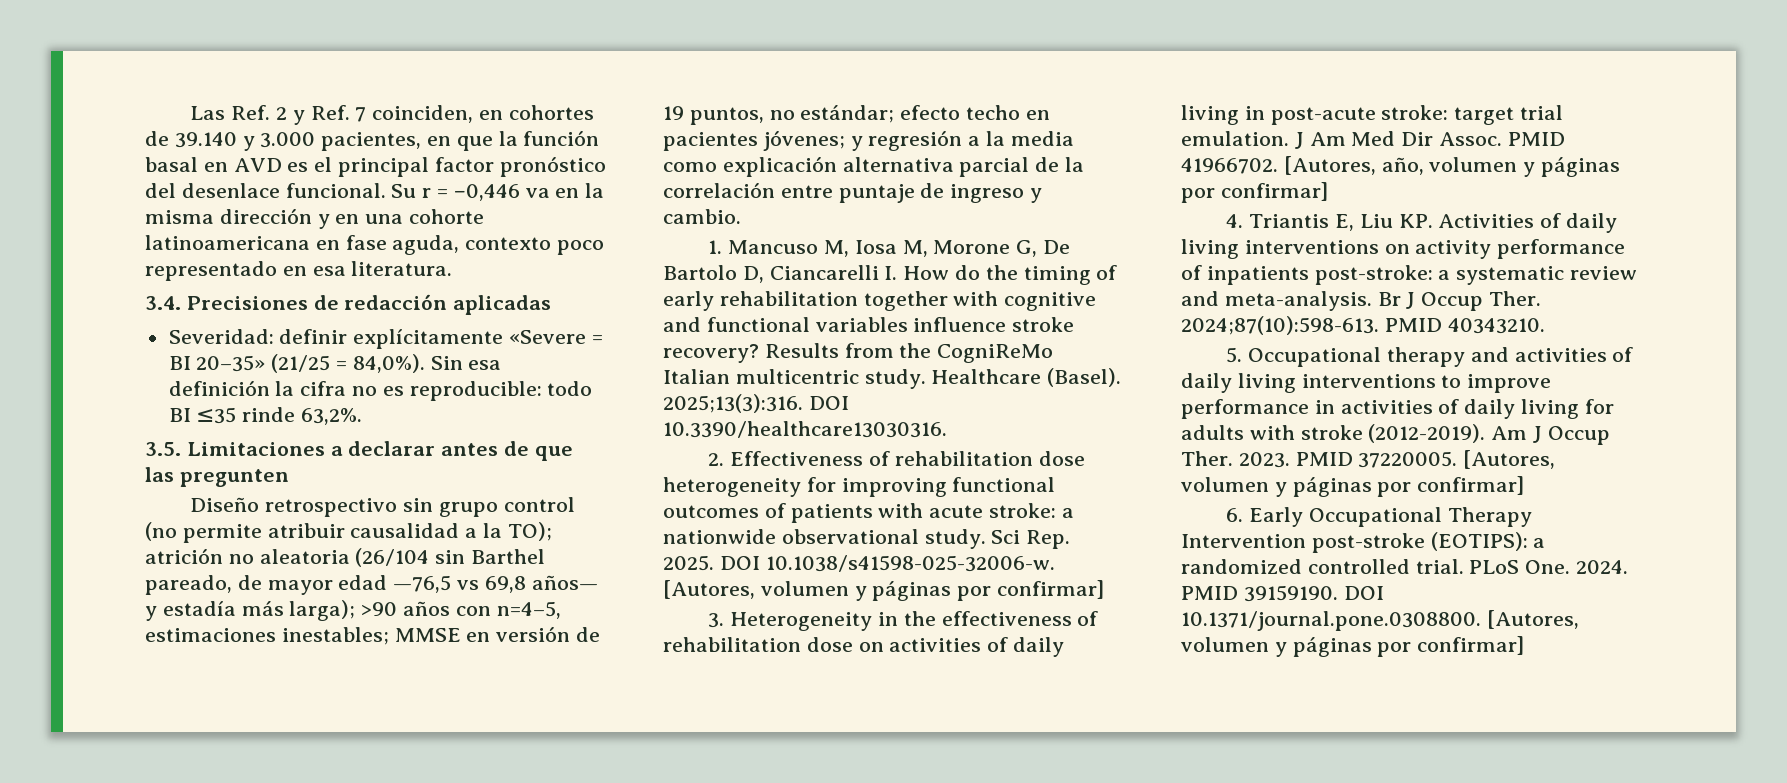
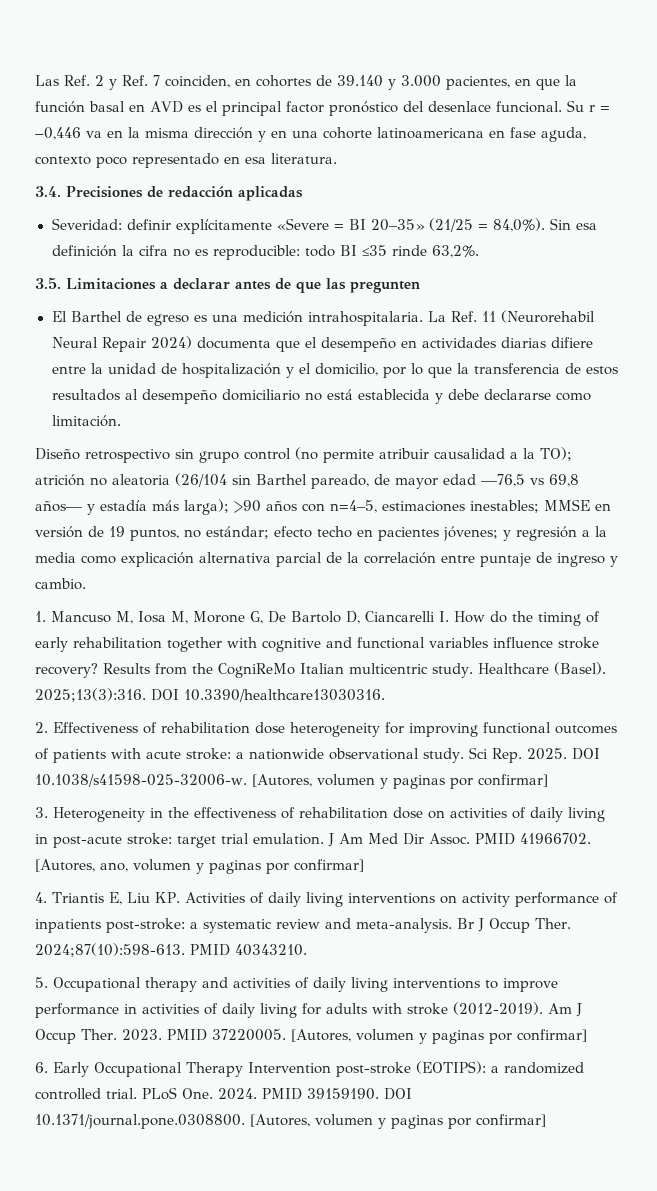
(289, 478) none -> [51,310,595,326] [51,336,593,352] [51,363,618,378] [51,389,591,404] [51,415,121,427] // El Barthel de egreso es una medición intrahospitalaria. La Ref. 11 (Neurorehabil Neural Repair 2024) documenta que el desempeño en actividades diarias difiere entre la unidad de hospitalización y el domicilio, por lo que la transferencia de estos resultados al desempeño domiciliario no está establecida y debe declararse como limitación.
[872,581,952,601] páginas -> [392,775,445,789] paginas
[1381,157,1621,177] año, volumen y páginas -> [100,859,261,874] ano, volumen y paginas
[1292,477,1372,497] páginas -> [431,1030,484,1044] paginas
[1292,637,1372,657] páginas -> [391,1115,443,1129] paginas

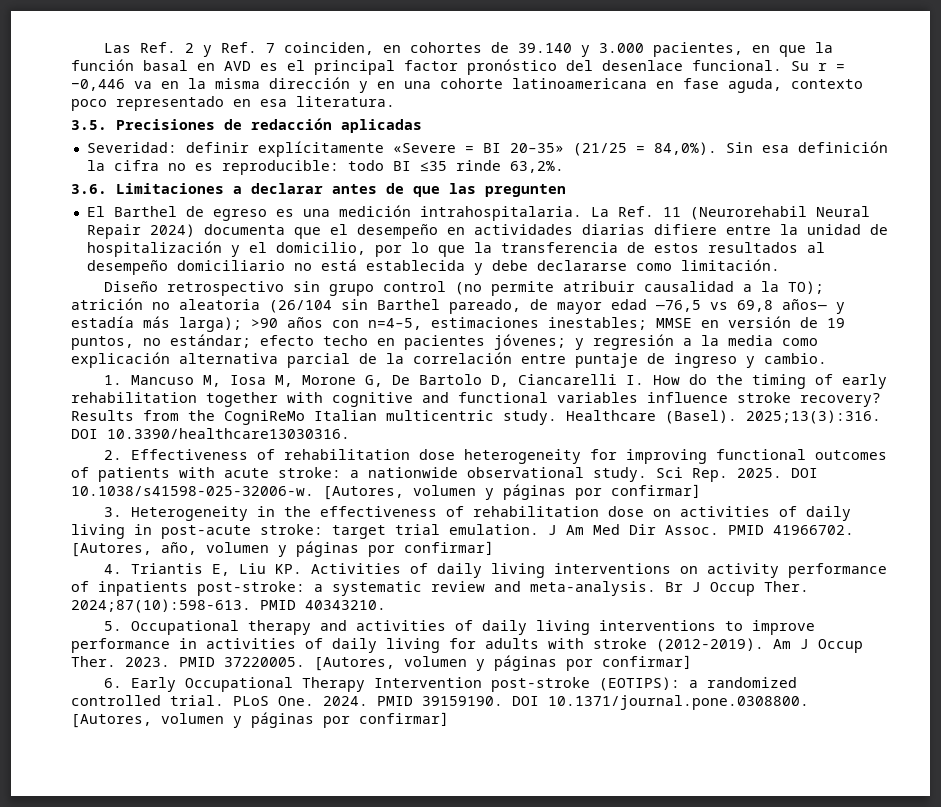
[35,186,61,197] 3.4. -> [71,120,107,130] 3.5.
[35,277,61,289] 3.5. -> [71,184,107,194] 3.6.
[392,775,445,789] paginas -> [503,484,566,500] páginas
[100,859,261,874] ano, volumen y paginas -> [161,541,359,557] año, volumen y páginas
[431,1030,484,1044] paginas -> [494,655,557,671] páginas
[391,1115,443,1129] paginas -> [251,712,314,728] páginas

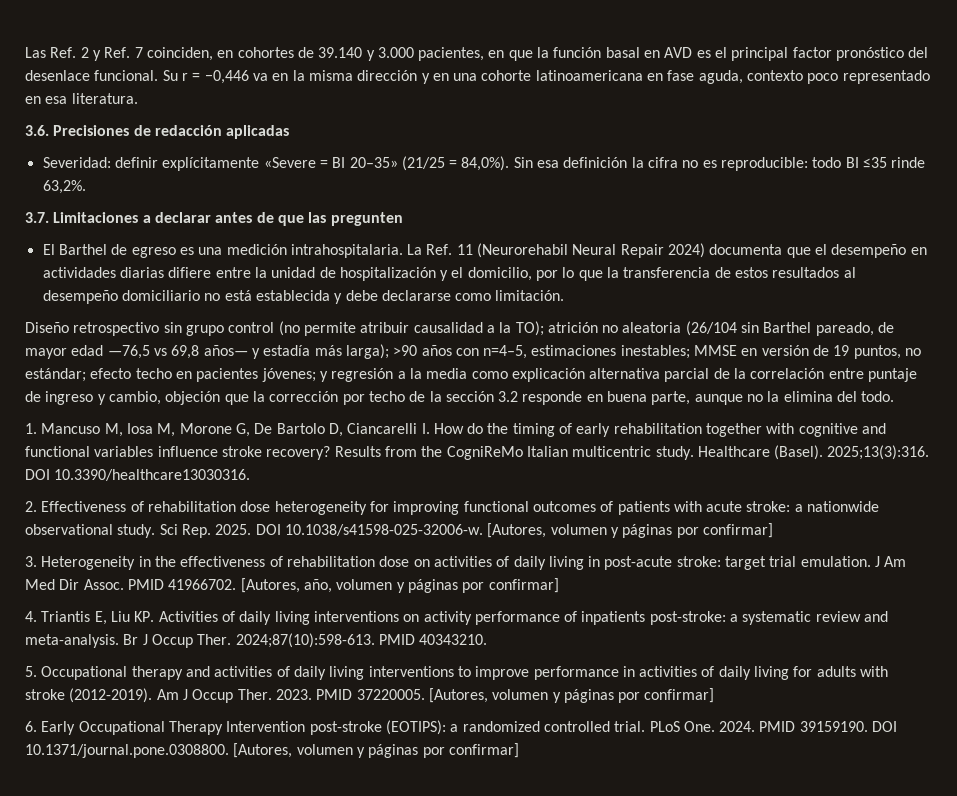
[71,120,107,130] 3.5. -> [25,125,49,136] 3.6.
[71,184,107,194] 3.6. -> [25,212,49,223] 3.7.
[764,353,827,364] cambio. -> [108,391,895,405] cambio, objeción que la corrección por techo de la sección 3.2 responde en buena parte, aunque no la elimina del todo.

